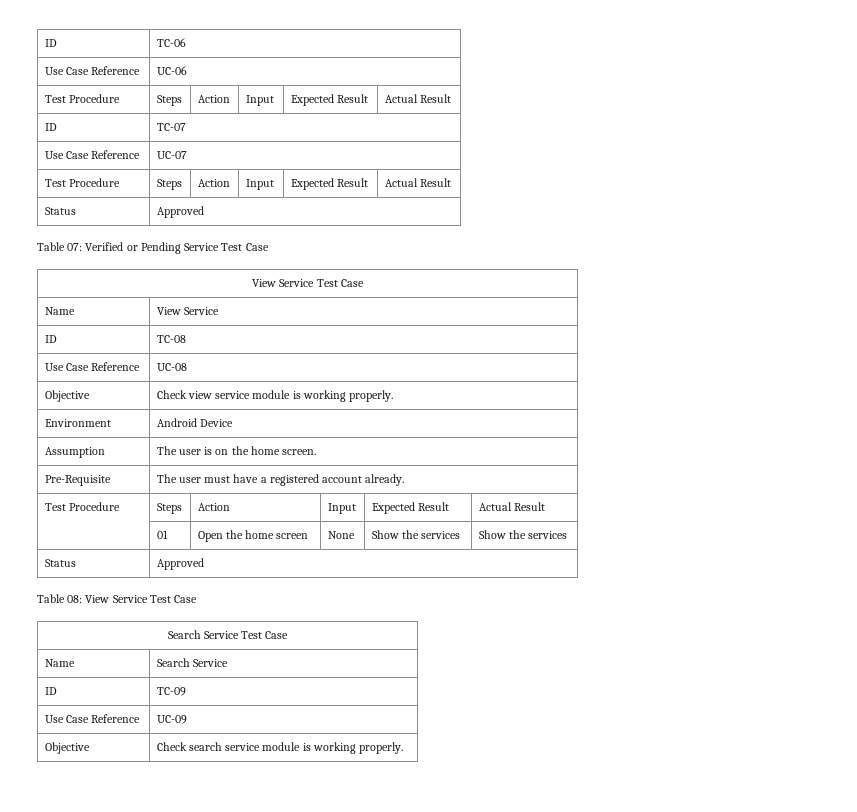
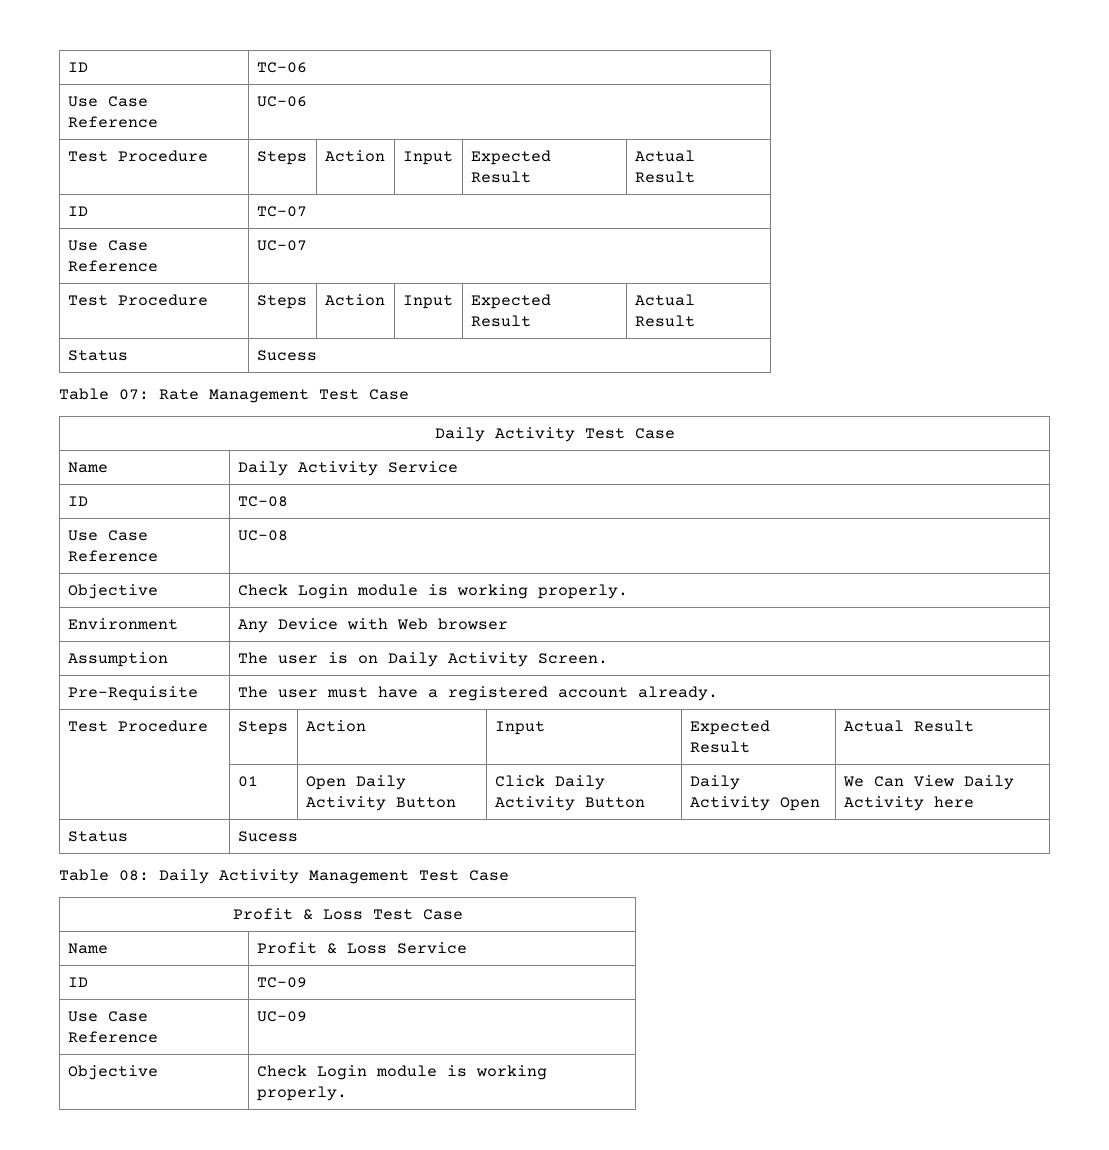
[156,206,204,218] Approved -> [256,350,317,361] Sucess
[85,242,269,254] [252,279,364,287] [44,307,75,315] [156,307,181,315] Verified or Pending Service Test Case // View Service Test Case // Name | View -> [159,389,409,403] [434,427,675,442] [67,462,108,473] [237,461,378,476] Rate Management Test Case // Daily Activity Test Case // Name | Daily Activity
[187,391,251,399] view service -> [297,584,348,599] Login
[156,418,197,427] Android -> [237,619,268,633] Any
(233, 423) none -> [346,618,508,630] with Web browser
[231,446,317,455] the home screen. -> [387,652,608,667] Daily Activity Screen.
[225,530,309,539] [327,531,355,539] [371,530,461,539] [478,530,568,539] [44,559,76,567] [156,558,204,570] the home screen | None | Show the services | Show the services // Status | Approved -> [355,775,406,790] [305,796,456,811] [494,775,605,790] [494,796,645,811] [689,775,740,790] [689,796,820,811] [842,775,1014,790] [843,796,974,811] [67,831,128,842] [237,831,298,842] Daily Activity Button | Click Daily Activity Button | Daily Activity Open | We Can View Daily Activity here // Status | Sucess
[85,595,198,603] [167,630,289,639] [44,659,75,667] [156,658,190,667] View Service Test Case // Search Service Test Case // Name | Search -> [159,869,509,884] [232,908,463,920] [67,943,108,954] [256,942,387,954] Daily Activity Management Test Case // Profit & Loss Test Case // Name | Profit & Loss
[188,742,261,751] search service -> [316,1065,367,1080] Login

